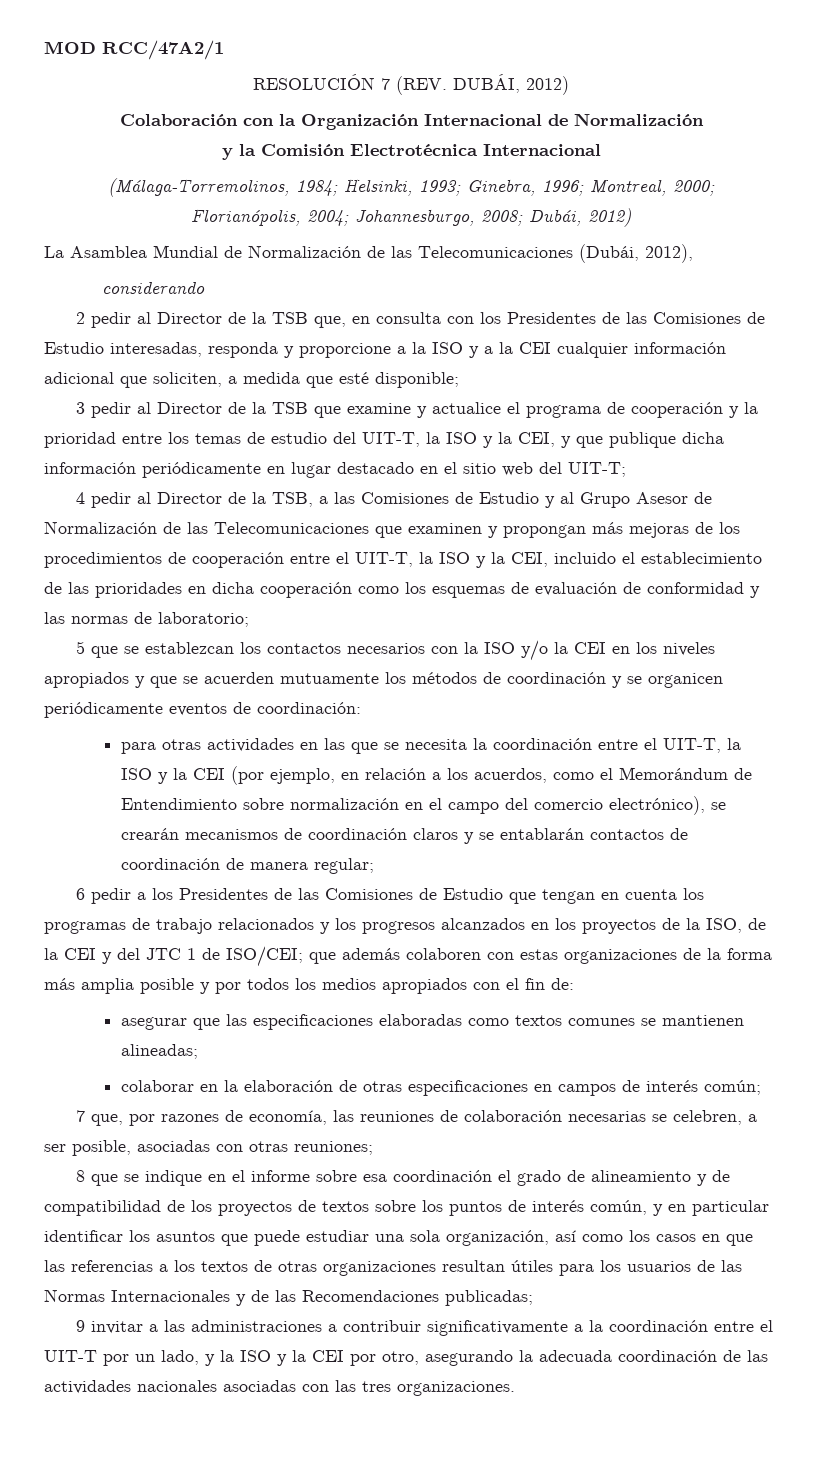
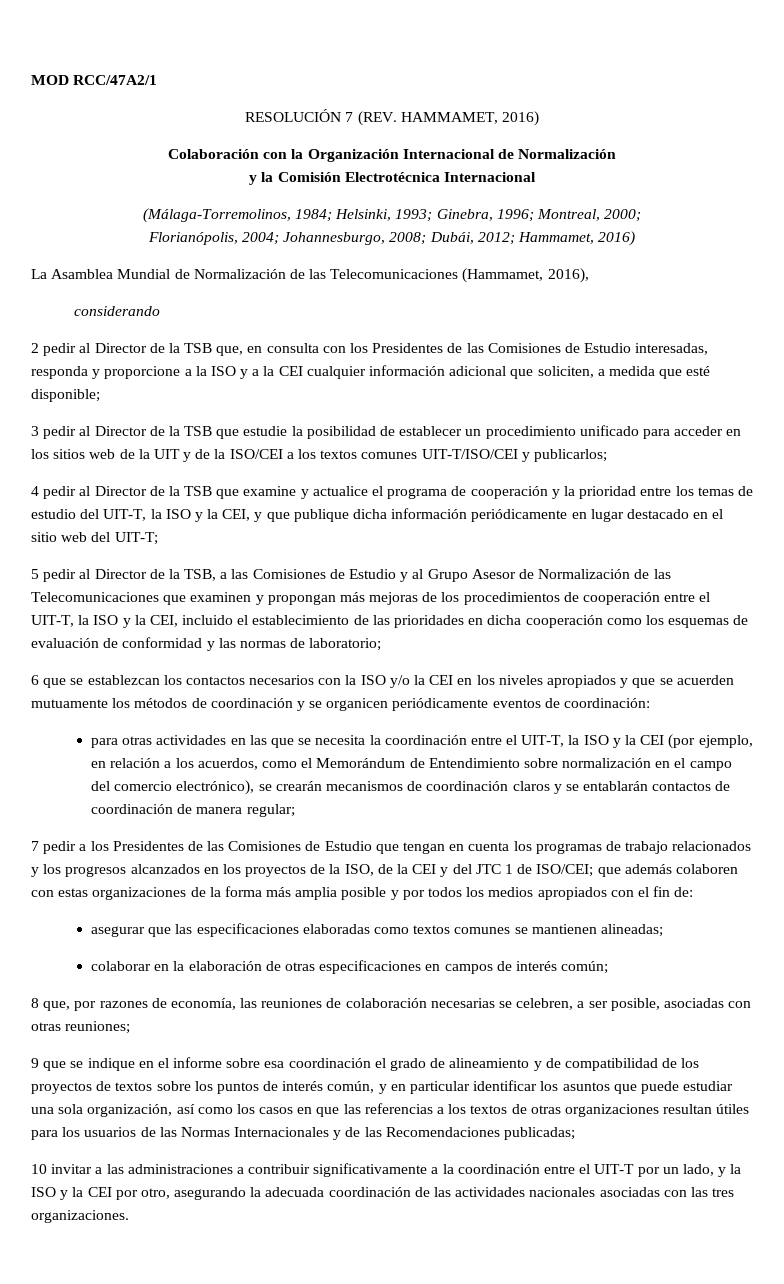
[453,74,569,95] DUBÁI, 2012) -> [400,111,539,126] HAMMAMET, 2016)
[588,208,631,227] 2012) -> [477,231,636,246] 2012; Hammamet, 2016)
[579,244,693,263] (Dubái, 2012), -> [462,268,589,283] (Hammamet, 2016),
(341, 412) none -> [243,425,742,439] [31,449,607,462] [31,486,240,499] estudie la posibilidad de establecer un procedimiento unificado para acceder en los sitios web de la UIT y de la ISO/CEI a los textos comunes UIT-T/ISO/CEI y publicarlos; // 4 pedir al Director de la TSB que
[75,492,85,504] 4 -> [31,569,39,579] 5
[75,641,85,654] 5 -> [31,675,39,685] 6
[75,888,85,900] 6 -> [31,841,39,851] 7
[75,1110,85,1122] 7 -> [31,998,39,1008] 8
[75,1170,85,1182] 8 -> [31,1058,39,1068] 9
[75,1320,85,1332] 9 -> [31,1164,47,1174] 10

